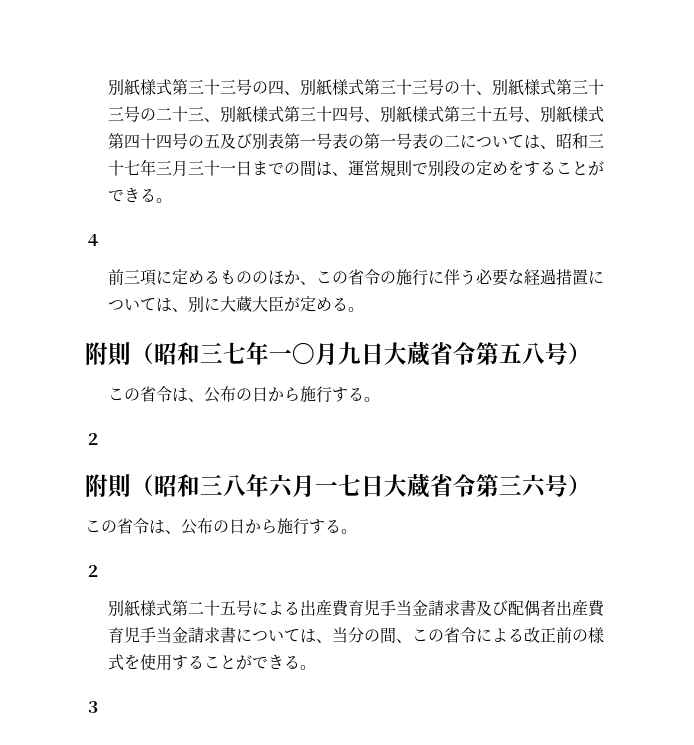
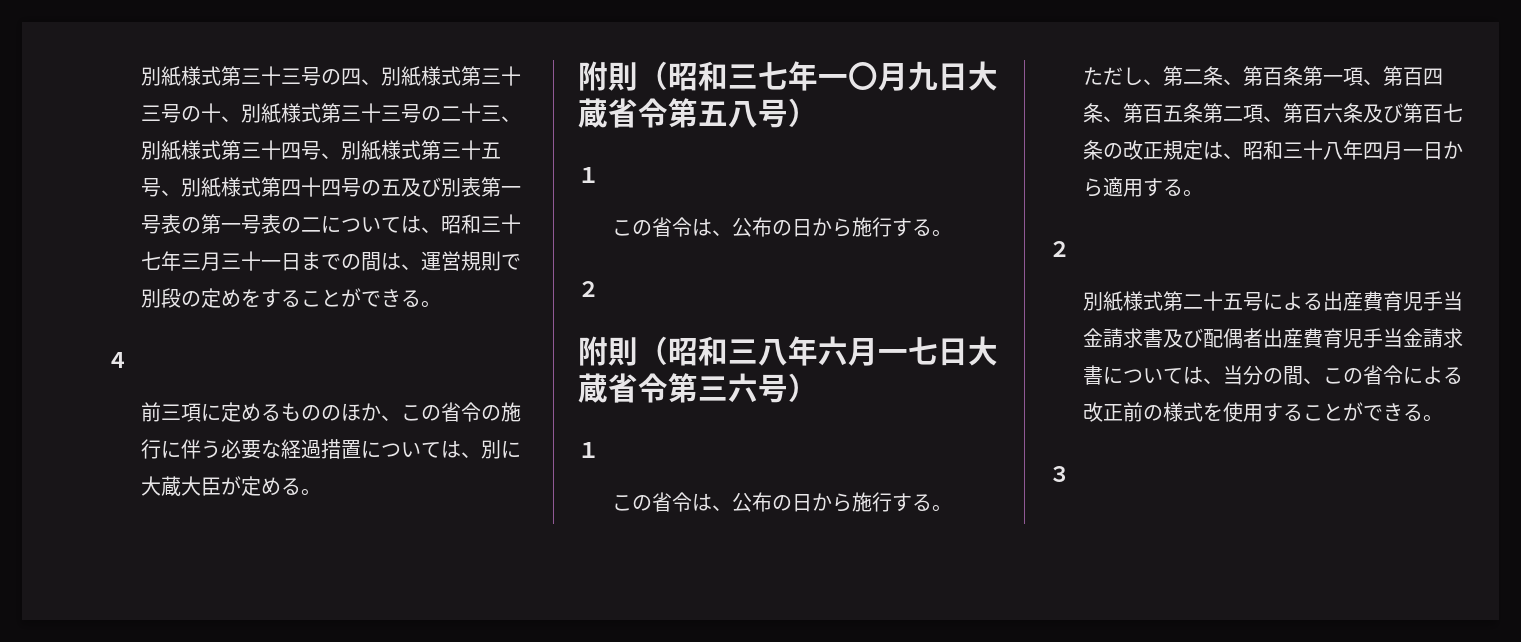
(591, 353) none -> [578,167,599,183] // １
[85,518,357,535] // この省令は、公布の日から施行する。 -> [578,442,599,458] [611,492,952,512] [1082,66,1443,86] [1082,103,1463,123] [1082,140,1463,160] [1082,177,1203,197] // １ // この省令は、公布の日から施行する。 // ただし、第二条、第百条第一項、第百四条、第百五条第二項、第百六条及び第百七条の改正規定は、昭和三十八年四月一日から適用する。

